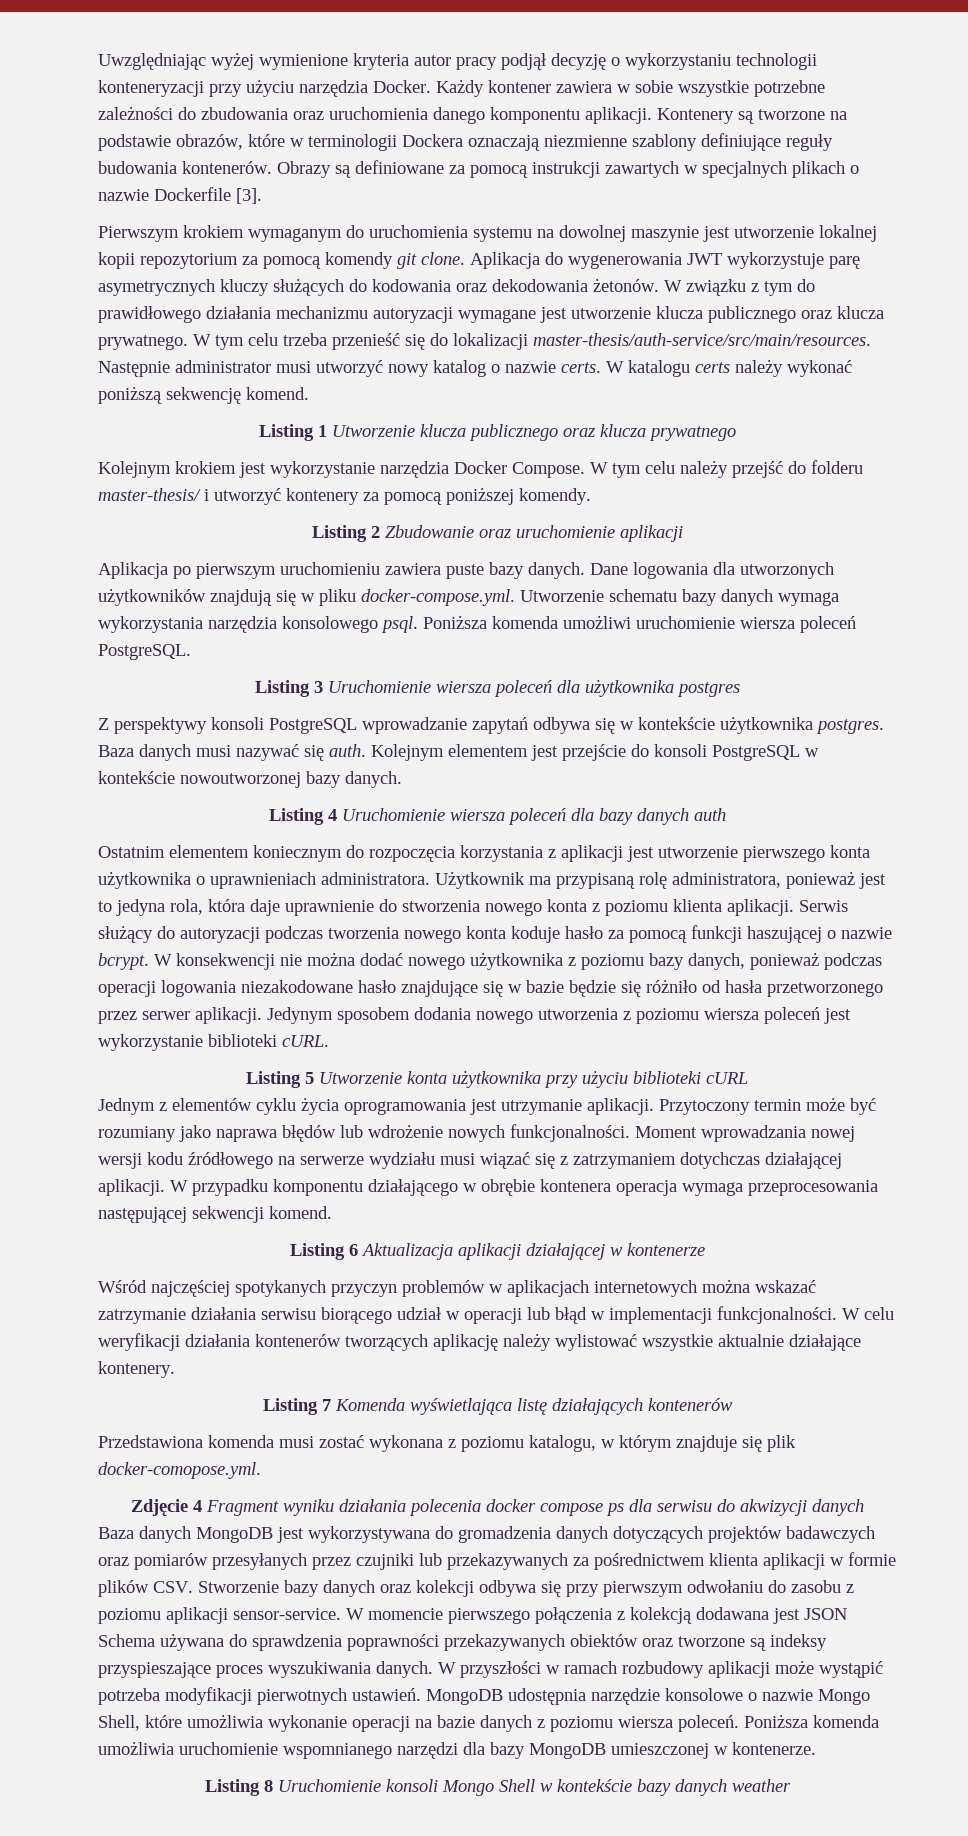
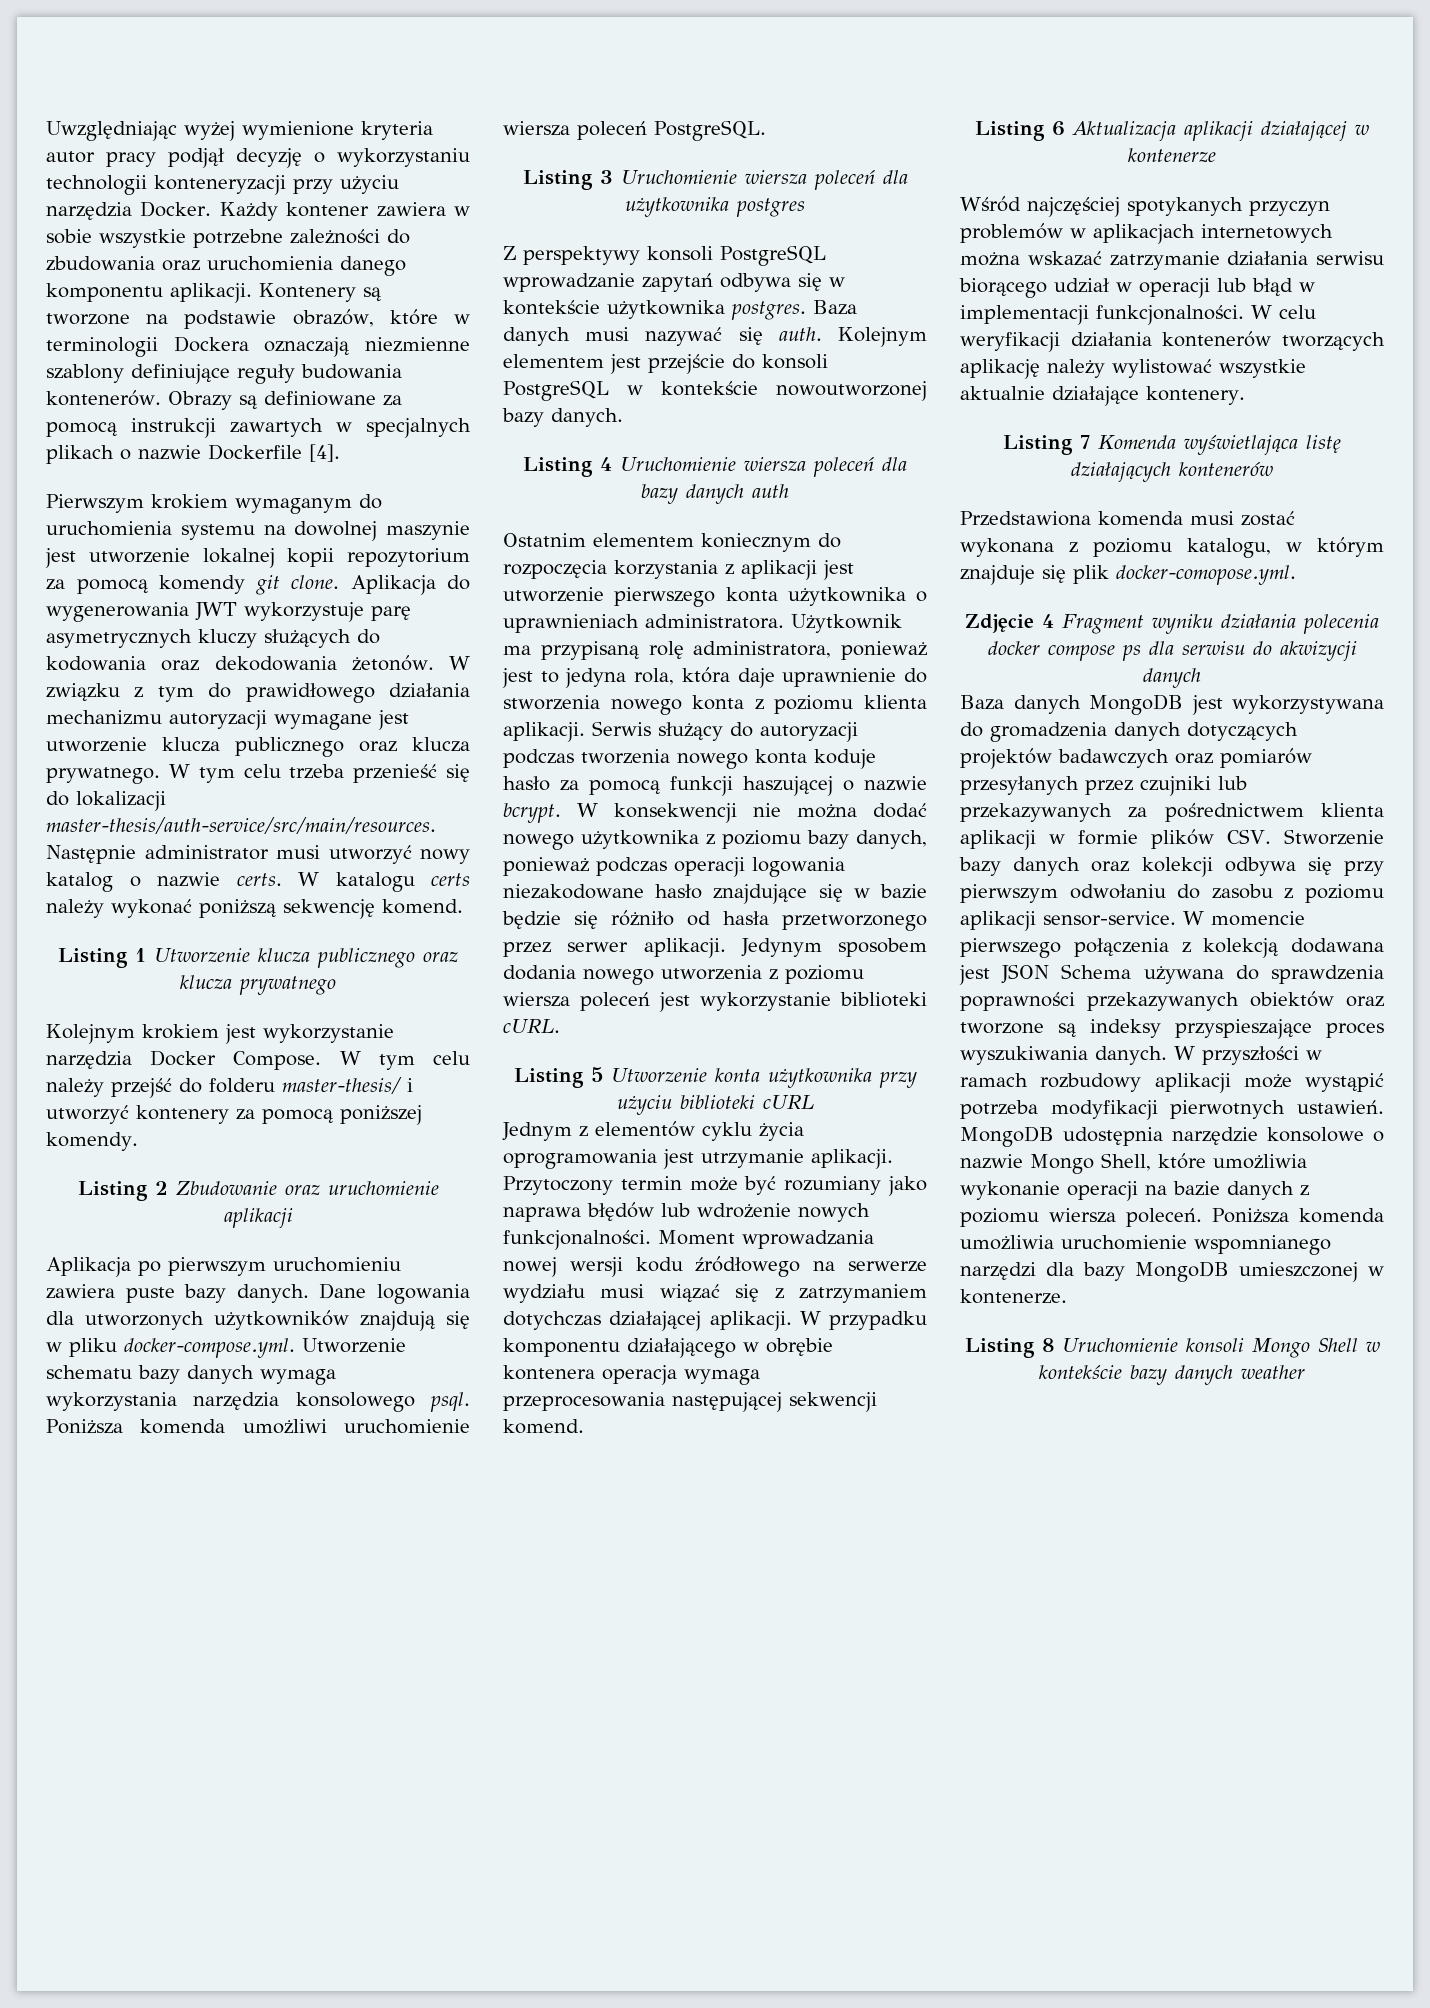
[236,188,262,204] [3]. -> [309,444,340,462] [4].

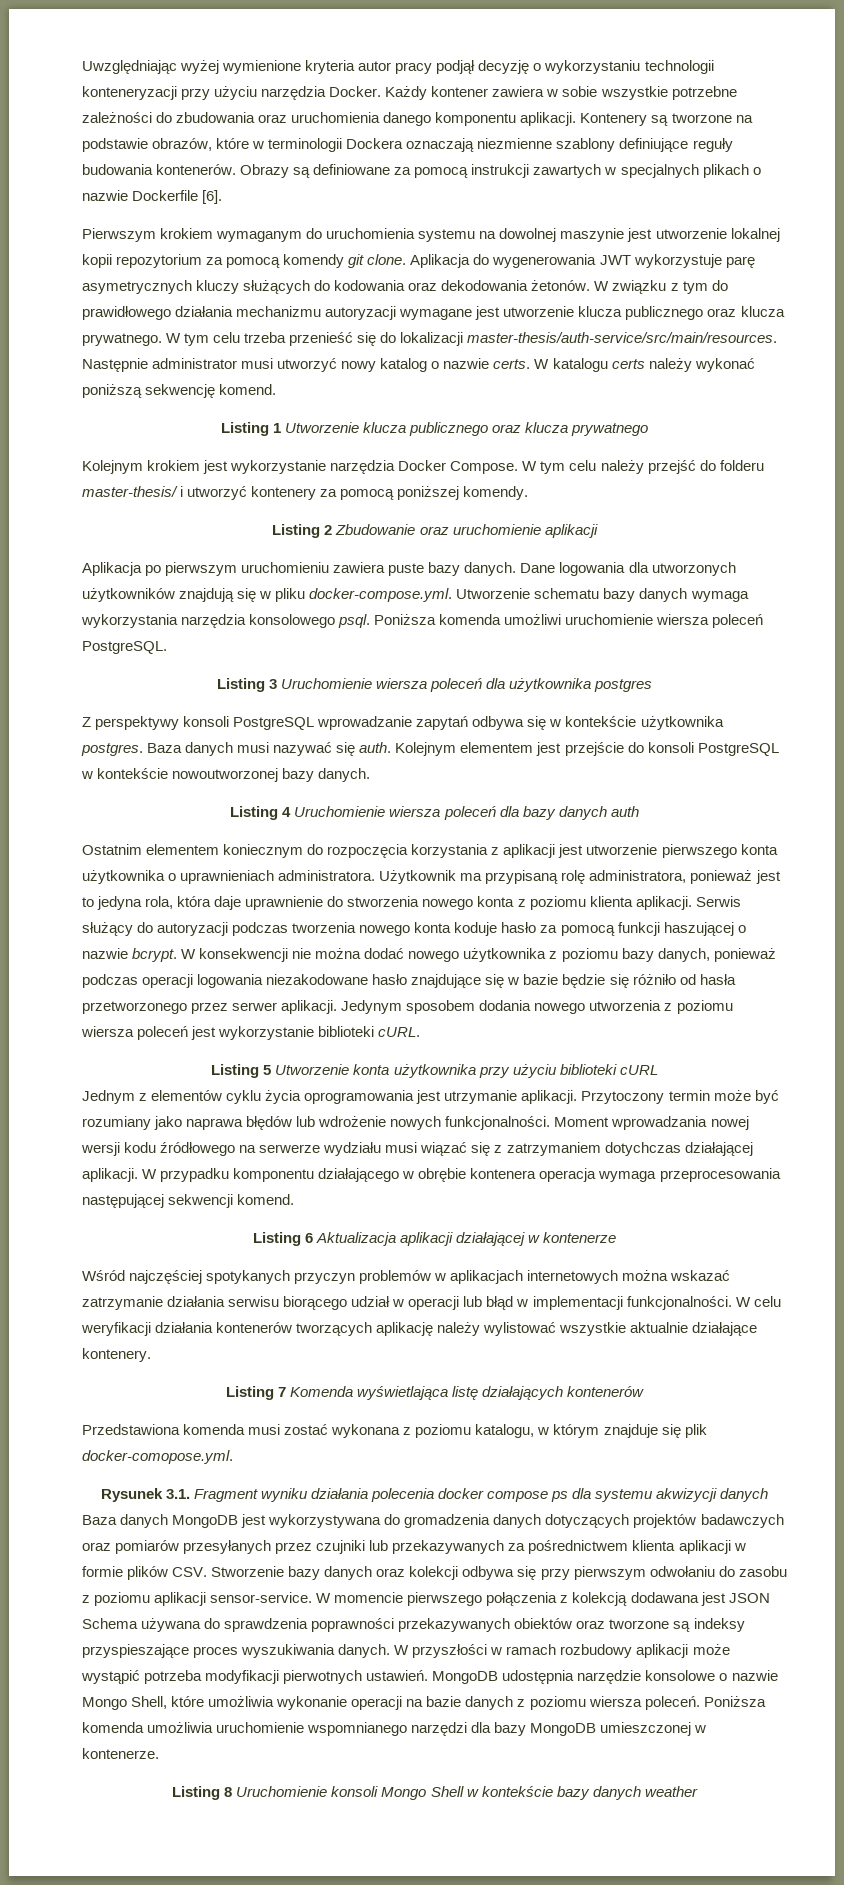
[309,444,340,462] [4]. -> [202,190,223,204] [6].
[965,614,1054,633] Zdjęcie 4 -> [100,1488,190,1502] Rysunek 3.1.
[1181,641,1272,655] serwisu do -> [595,1489,654,1502] systemu

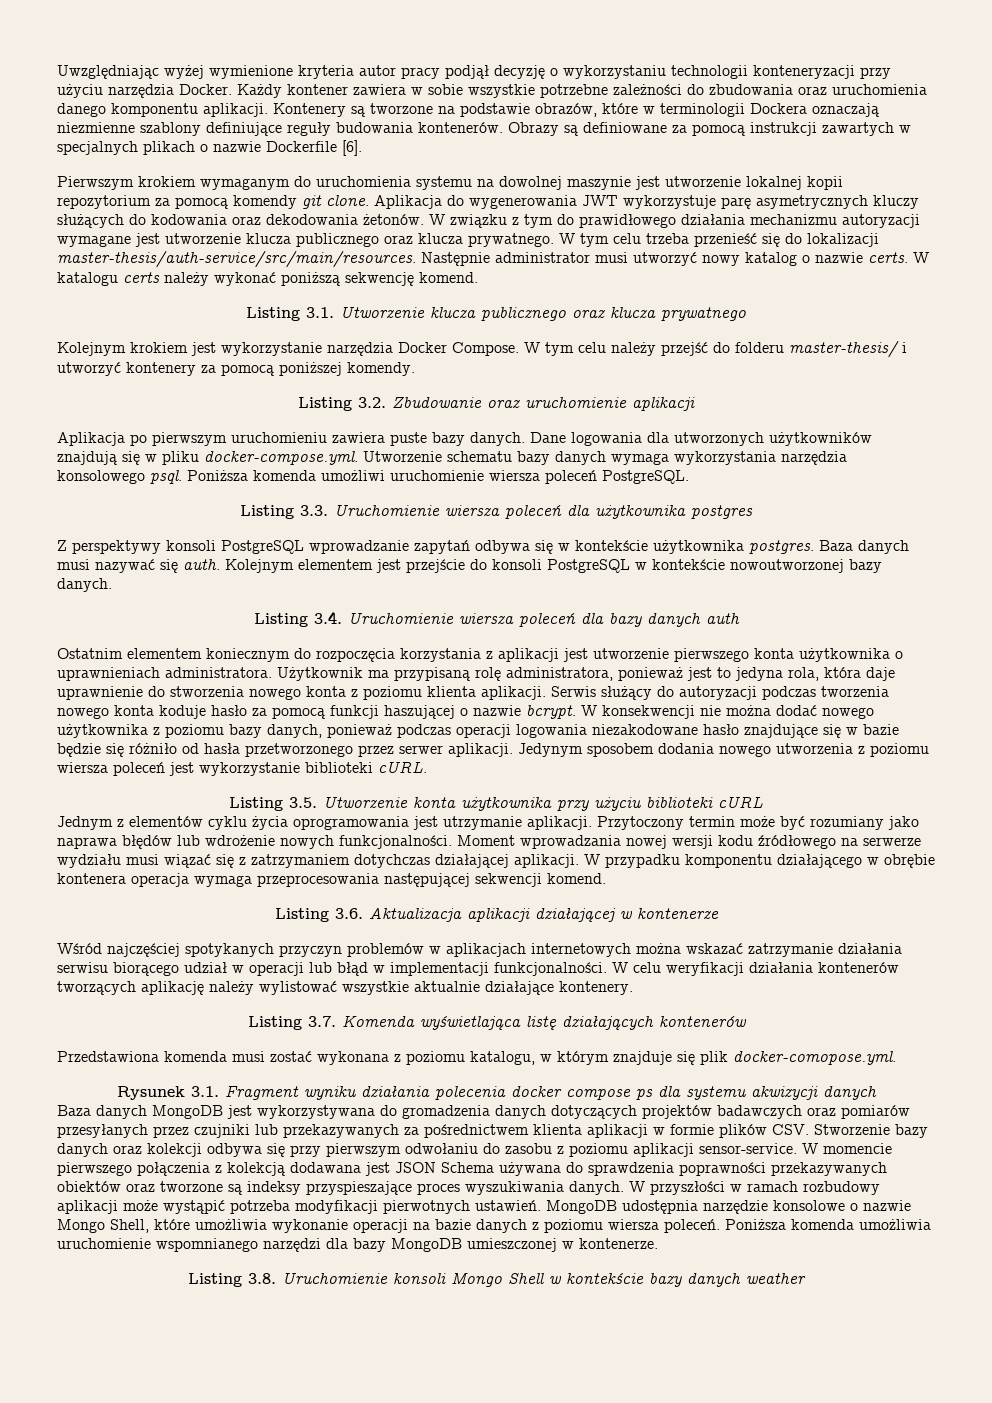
[272,423,281,433] 1 -> [306,307,334,318] 3.1.
[324,525,333,535] 2 -> [358,397,386,408] 3.2.
[268,679,277,689] 3 -> [300,505,328,516] 3.3.
[282,807,292,817] 4 -> [313,611,342,624] 3.4.
[263,1065,272,1075] 5 -> [289,797,317,808] 3.5.
[304,1233,313,1243] 6 -> [334,908,363,919] 3.6.
[277,1387,286,1397] 7 -> [307,1016,336,1027] 3.7.
[224,1787,233,1797] 8 -> [248,1273,276,1284] 3.8.

